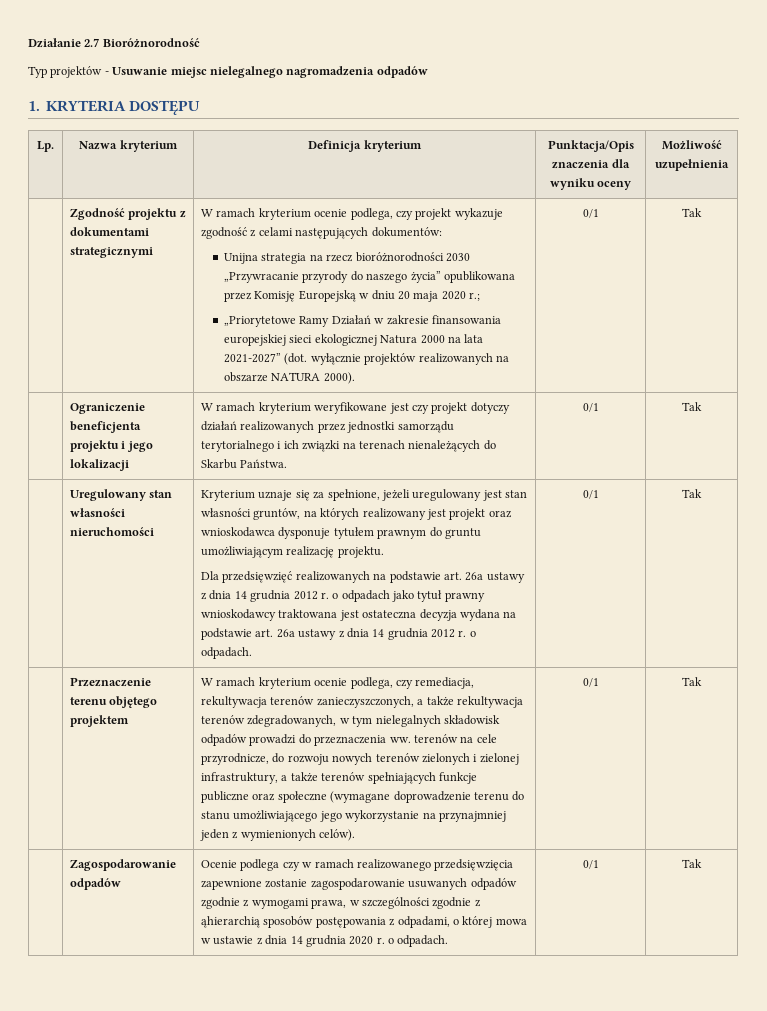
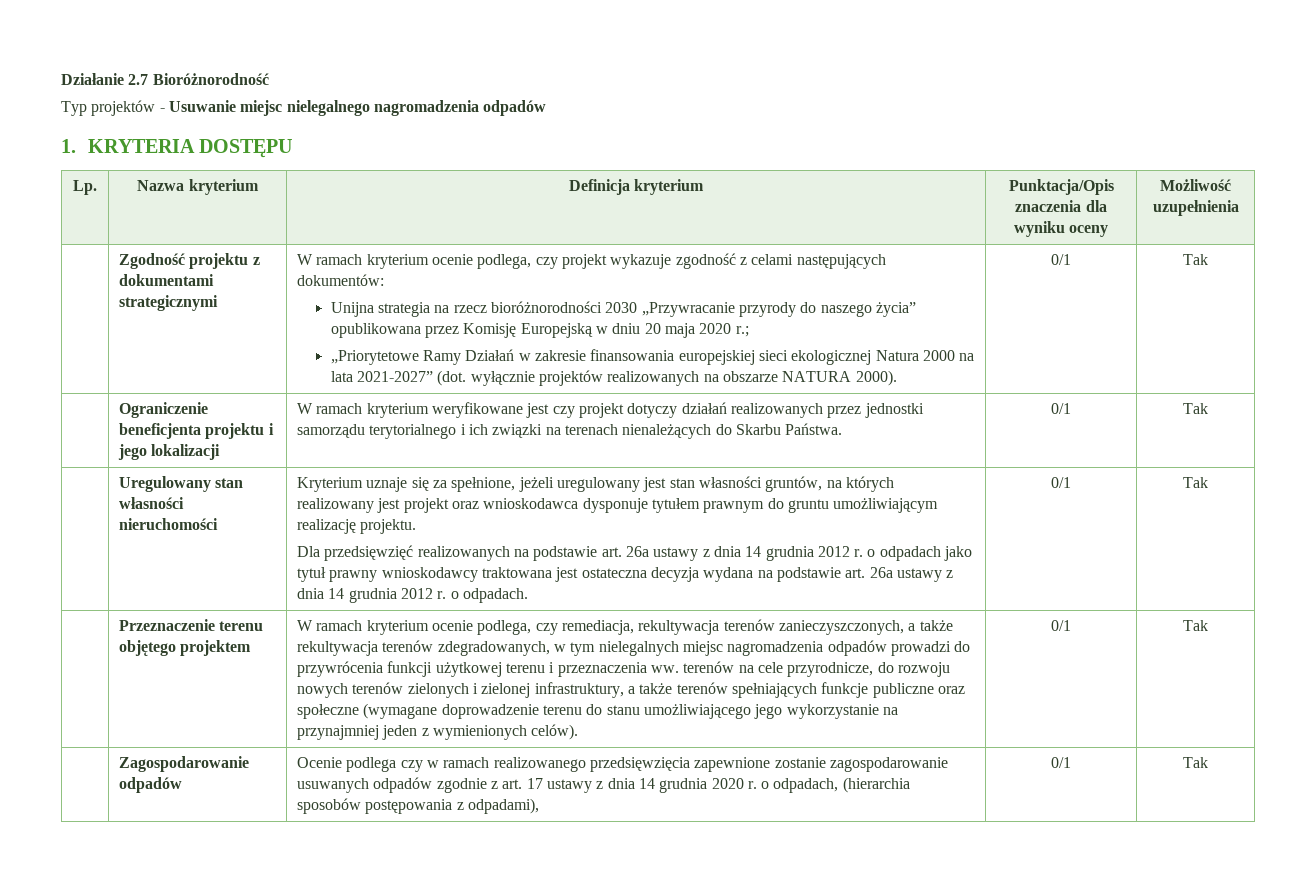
[443,715,500,725] składowisk -> [682,641,824,656] miejsc nagromadzenia
(311, 739) none -> [297,661,555,677] przywrócenia funkcji użytkowej terenu i
[251,897,481,909] [201,916,527,928] [201,936,254,945] wymogami prawa, w szczególności zgodnie z ąhierarchią sposobów postępowania z odpadami, o której mowa w ustawie -> [502,778,592,793] art. 17 ustawy
[397,935,449,947] odpadach. -> [773,777,910,793] [297,798,539,814] odpadach, (hierarchia sposobów postępowania z odpadami),

